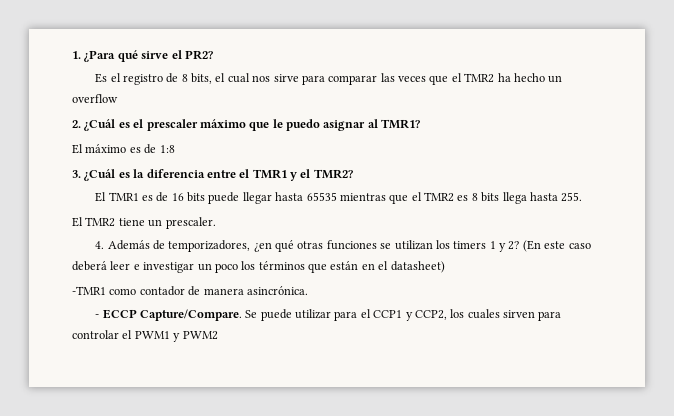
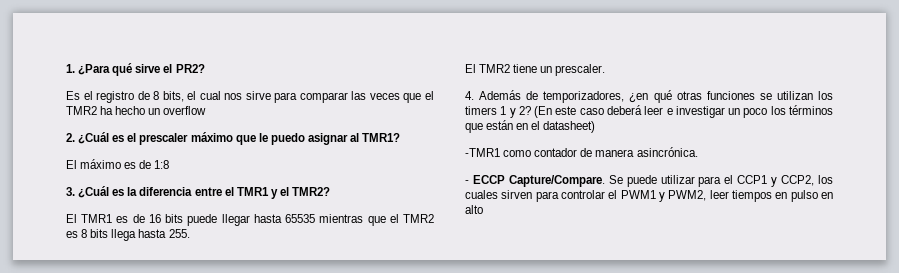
[182,331,218,340] PWM2 -> [668,190,833,202] [465,205,483,214] PWM2, leer tiempos en pulso en alto

